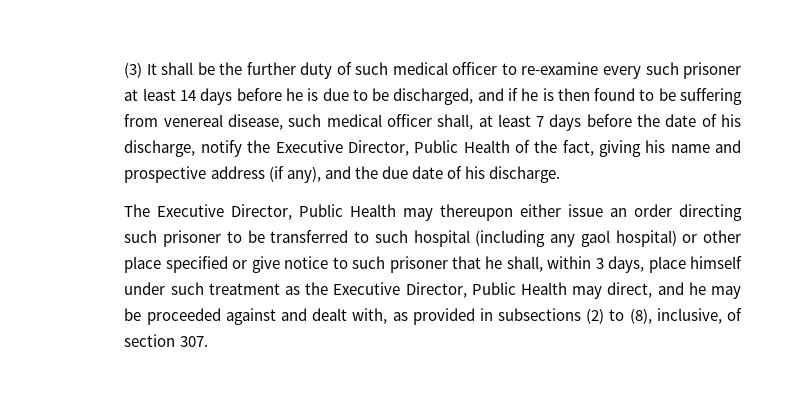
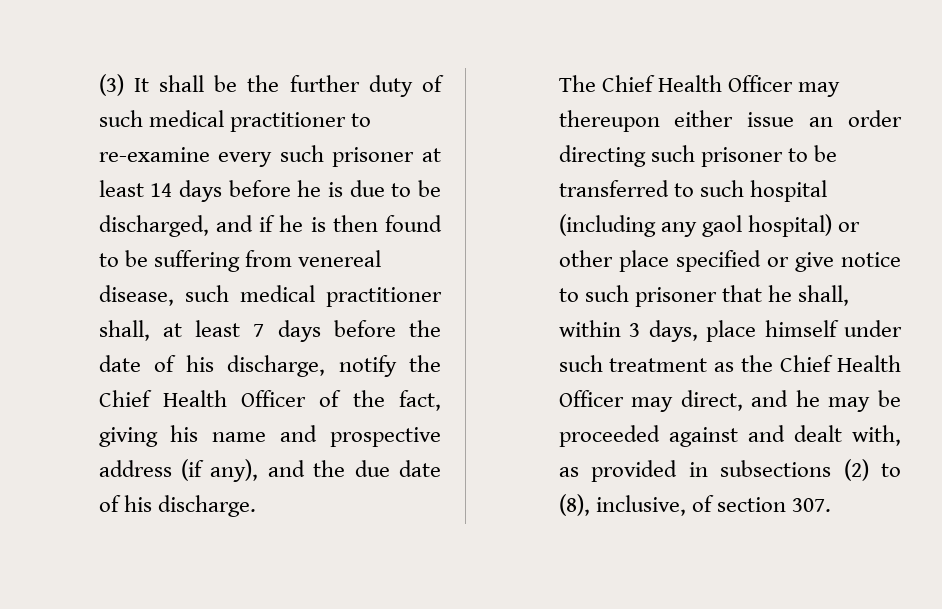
[452,62,498,75] officer -> [229,112,346,132] practitioner
[386,114,432,127] officer -> [326,287,442,307] practitioner
[275,140,510,156] Executive Director, Public Health -> [98,390,307,407] Chief Health Officer
[157,204,397,220] Executive Director, Public Health -> [601,75,793,92] Chief Health Officer
[333,282,568,298] Executive Director, Public Health -> [780,355,901,372] [558,390,624,407] Chief Health Officer

